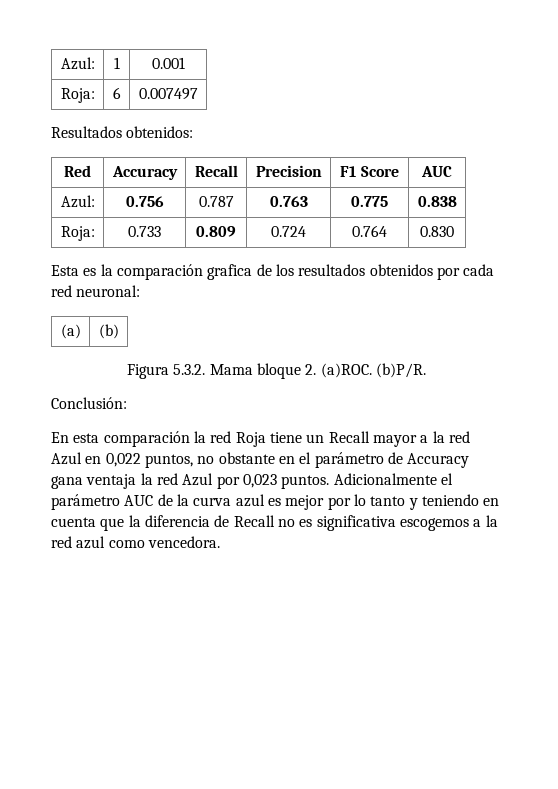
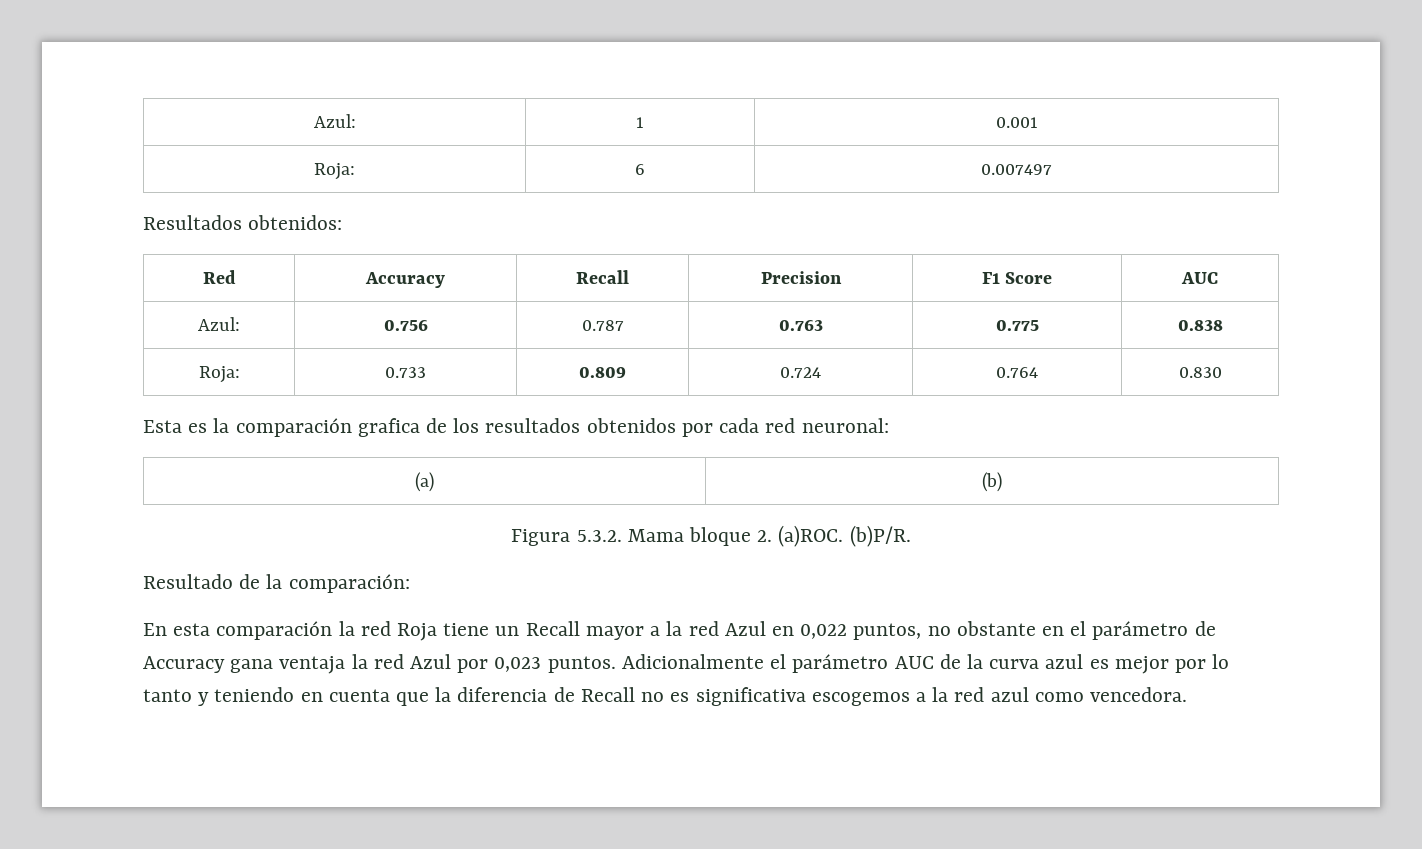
[51,397,127,409] Conclusión: -> [143,574,410,593] Resultado de la comparación:

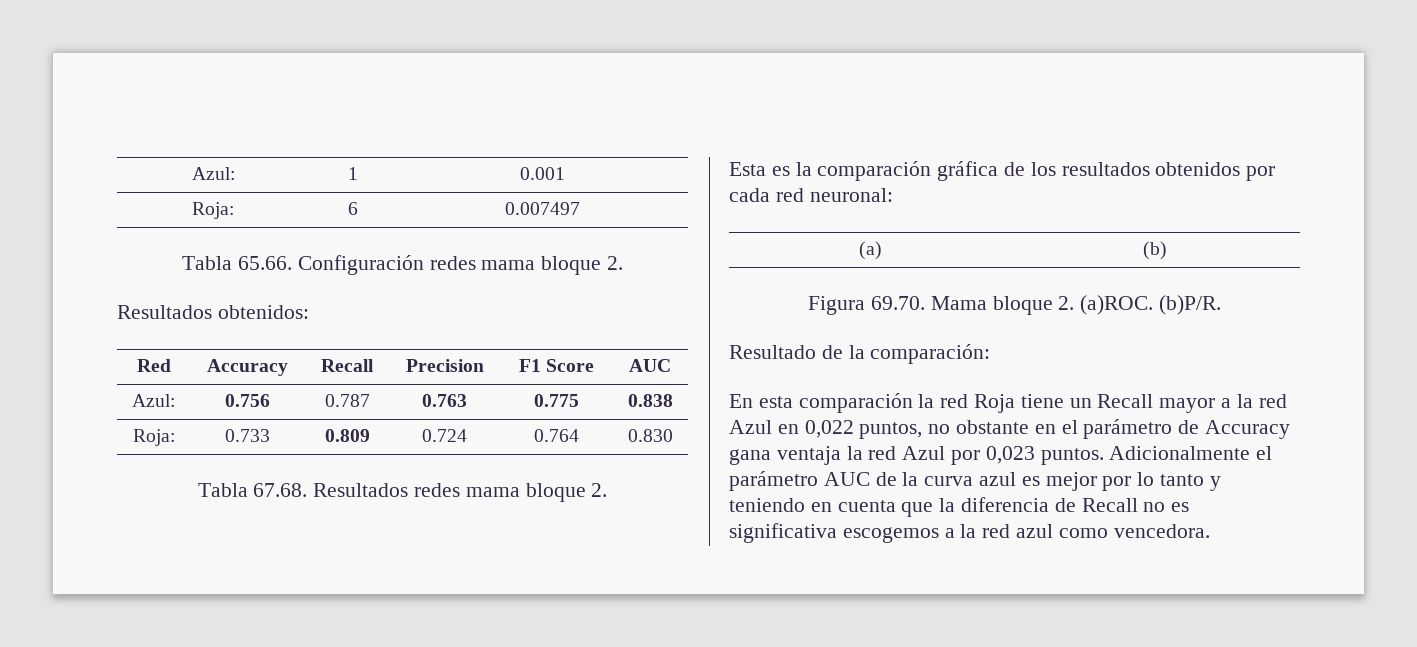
(1052, 169) none -> [182,255,623,275] // Tabla 65.66. Configuración redes mama bloque 2.
(1222, 372) none -> [197,483,608,502] // Tabla 67.68. Resultados redes mama bloque 2.
[357,418,420,437] grafica -> [937,161,999,181] gráfica
[576,530,622,542] 5.3.2. -> [870,296,925,310] 69.70.

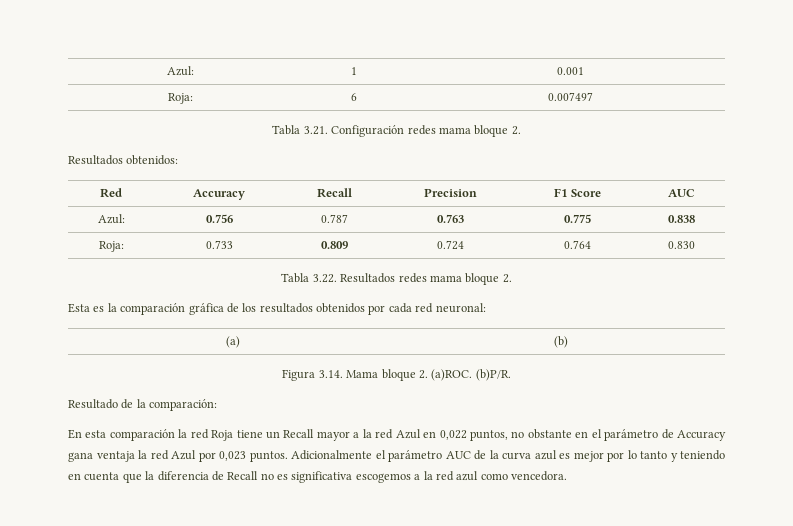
[237,256,292,270] 65.66. -> [303,126,328,135] 3.21.
[253,483,308,497] 67.68. -> [312,274,337,283] 3.22.
[870,296,925,310] 69.70. -> [318,370,343,378] 3.14.

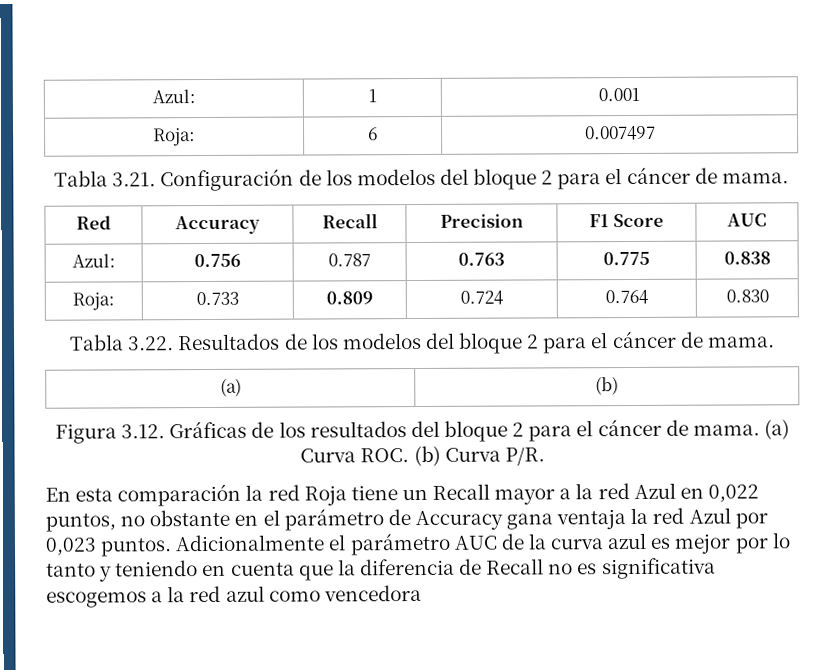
[407,125,521,137] [68,155,179,165] redes mama bloque 2. // Resultados obtenidos: -> [298,166,789,190] de los modelos del bloque 2 para el cáncer de mama.
[398,273,512,285] [68,303,486,315] [225,336,240,348] [553,336,568,348] [282,369,511,381] [68,399,218,411] redes mama bloque 2. // Esta es la comparación gráfica de los resultados obtenidos por cada red neuronal: // (a) | (b) // Figura 3.14. Mama bloque 2. (a)ROC. (b)P/R. // Resultado de la comparación: -> [283,330,775,354] [219,378,242,397] [595,377,619,396] [55,418,790,444] [300,445,545,467] de los modelos del bloque 2 para el cáncer de mama. // (a) | (b) // Figura 3.12. Gráficas de los resultados del bloque 2 para el cáncer de mama. (a) Curva ROC. (b) Curva P/R.
[511,471,567,481] vencedora. -> [323,584,422,602] vencedora

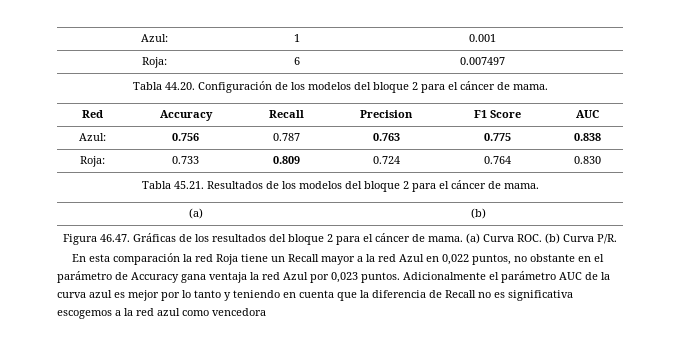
[112,172,157,187] 3.21. -> [164,82,195,90] 44.20.
[128,336,175,351] 3.22. -> [173,181,204,189] 45.21.
[121,424,166,439] 3.12. -> [100,234,130,242] 46.47.

